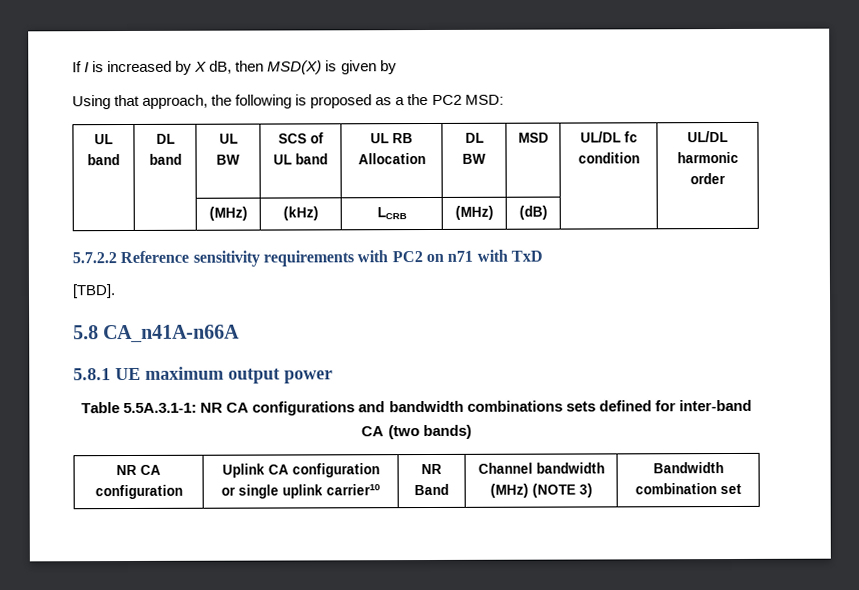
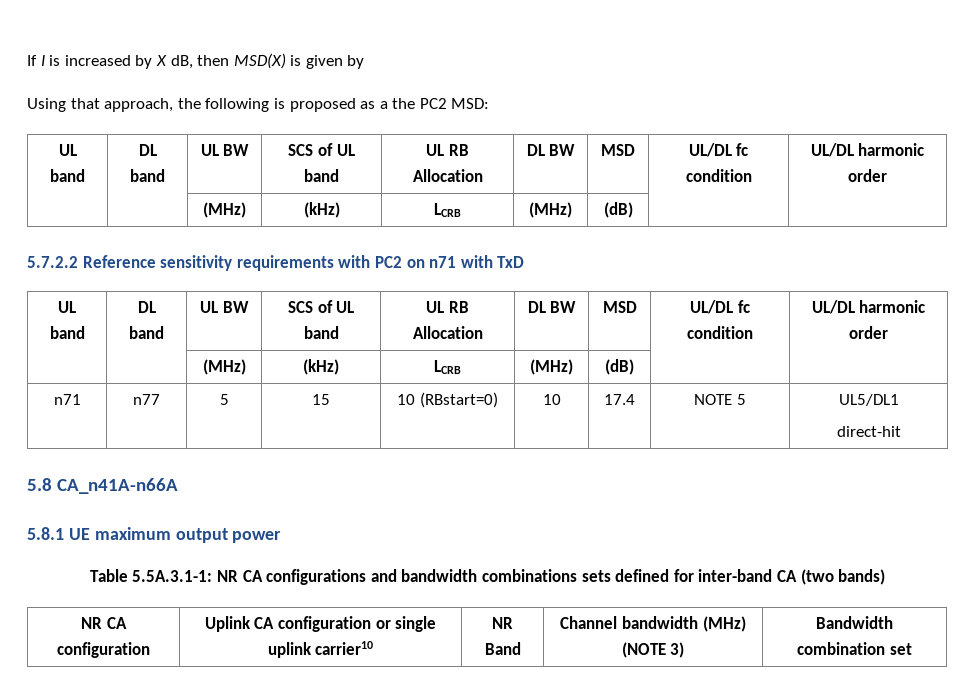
[72,284,116,299] // [TBD]. -> [58,301,76,313] [49,326,85,339] [137,301,156,313] [129,326,164,339] [200,301,249,313] [287,300,355,313] [303,326,339,339] [426,301,469,313] [412,326,483,339] [527,301,577,313] [602,301,637,313] [690,300,750,314] [687,326,754,339] [811,300,926,314] [849,326,889,339] [202,359,246,375] [303,359,339,375] [434,360,461,374] [530,359,573,375] [605,359,635,375] [53,394,81,405] [133,394,160,405] [219,394,229,405] [312,394,330,405] [397,392,498,408] [542,394,561,405] [604,394,636,405] [694,394,746,405] [838,394,899,406] [836,426,901,437] // UL band | DL band | UL BW | SCS of UL band | UL RB Allocation | DL BW | MSD | UL/DL fc condition | UL/DL harmonic order // | | (MHz) | (kHz) | LCRB | (MHz) | (dB) | | // n71 | n77 | 5 | 15 | 10 (RBstart=0) | 10 | 17.4 | NOTE 5 | UL5/DL1 // direct-hit

